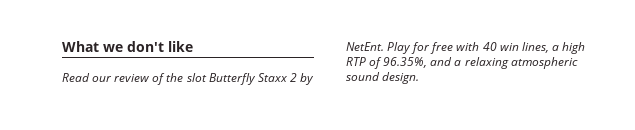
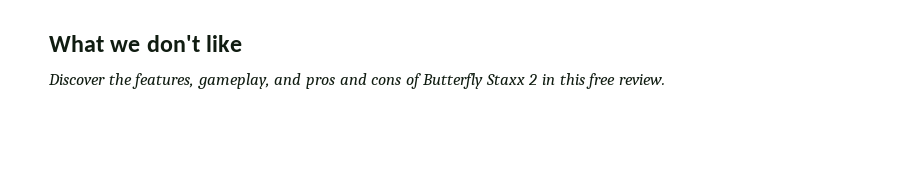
[62,73,314,85] [346,42,585,54] [346,57,578,69] [346,72,420,84] Read our review of the slot Butterfly Staxx 2 by NetEnt. Play for free with 40 win lines, a high RTP of 96.35%, and a relaxing atmospheric sound design. -> [48,73,665,89] Discover the features, gameplay, and pros and cons of Butterfly Staxx 2 in this free review.

